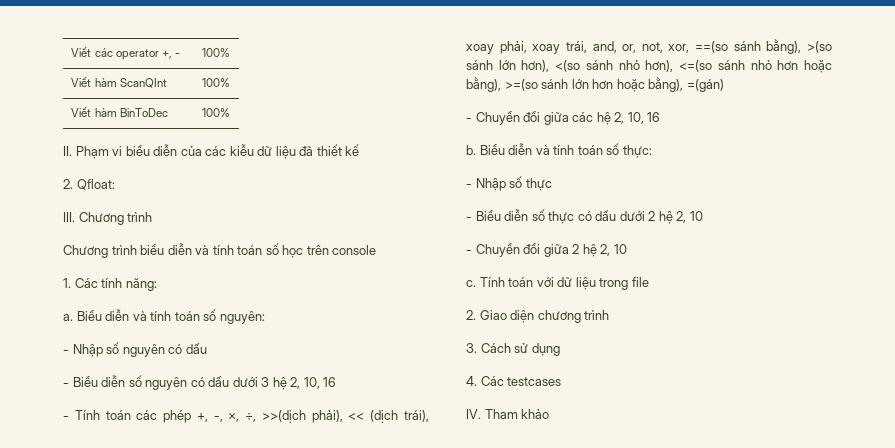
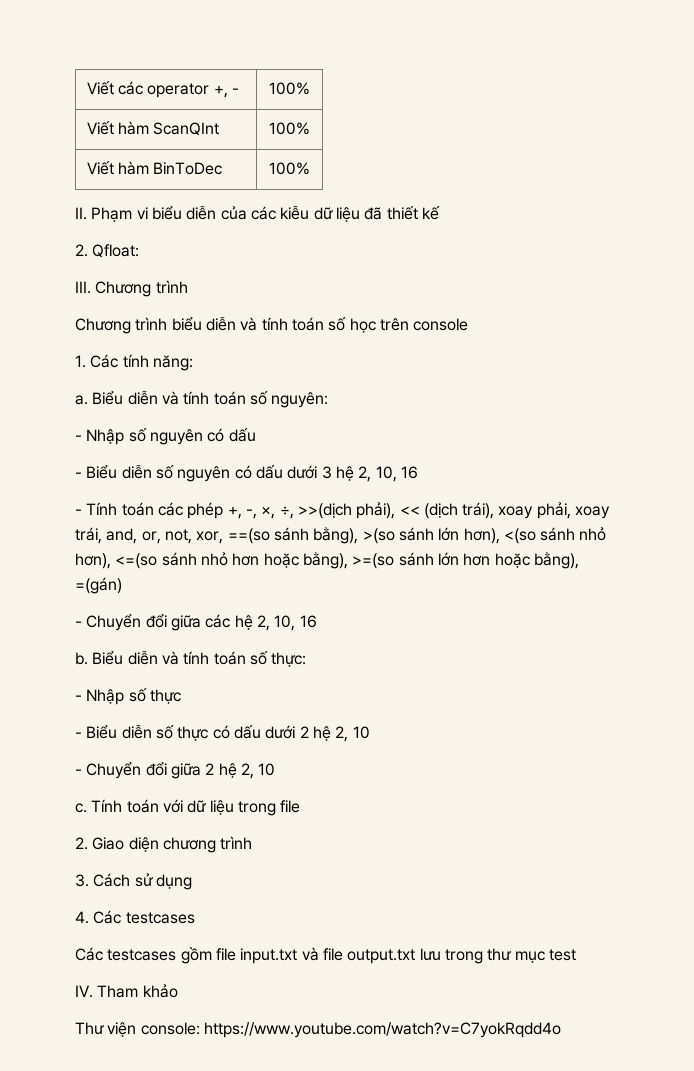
(562, 381) none -> [75,947,576,964] // Các testcases gồm file input.txt và file output.txt lưu trong thư mục test
(550, 414) none -> [75,1022,561,1038] // Thư viện console: https://www.youtube.com/watch?v=C7yokRqdd4o

